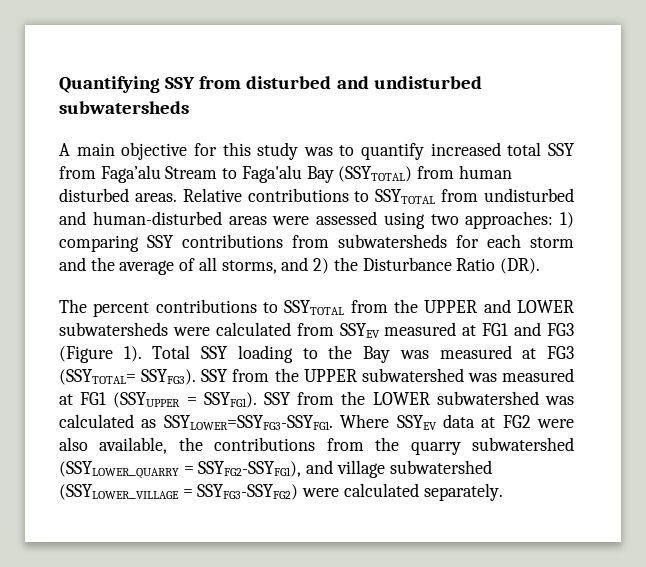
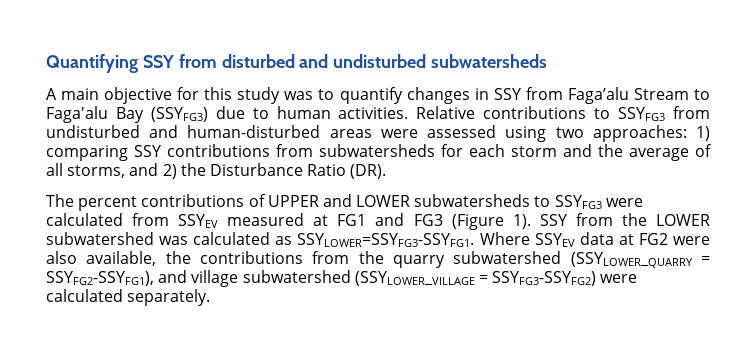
[430,142,542,156] increased total -> [406,87,489,104] changes in
[338,165,512,182] [59,188,177,202] (SSYTOTAL) from human disturbed areas. -> [150,106,409,122] (SSYFG3) due to human activities.
[375,189,436,204] SSYTOTAL -> [618,107,666,121] SSYFG3
[263,299,418,315] to SSYTOTAL from the -> [248,194,266,207] of
(168, 329) none -> [534,195,602,209] to SSYFG3
[152,345,575,363] [59,368,574,385] [59,392,257,408] Total SSY loading to the Bay was measured at FG3 (SSYTOTAL= SSYFG3). SSY from the UPPER subwatershed was measured at FG1 (SSYUPPER = SSYFG1). -> (531, 221) none

